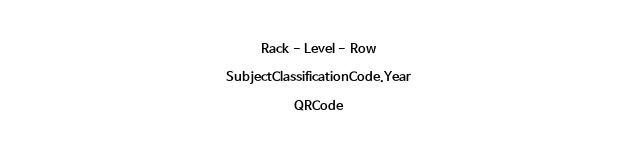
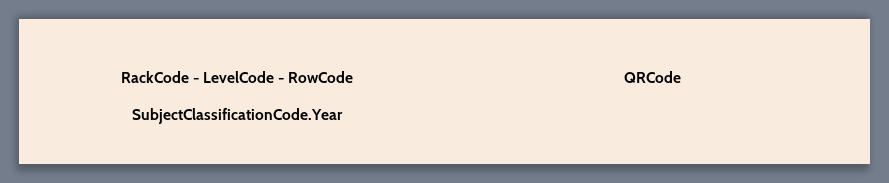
[261,42,377,54] Rack - Level - Row -> [120,71,354,83] RackCode - LevelCode - RowCode

